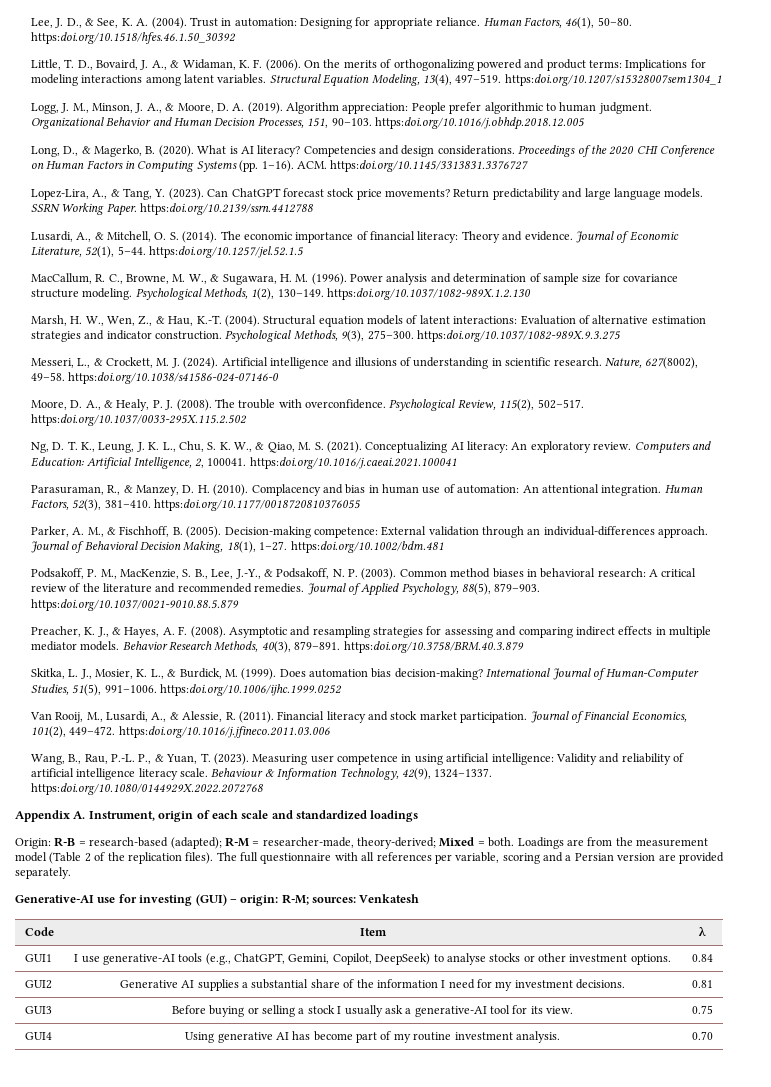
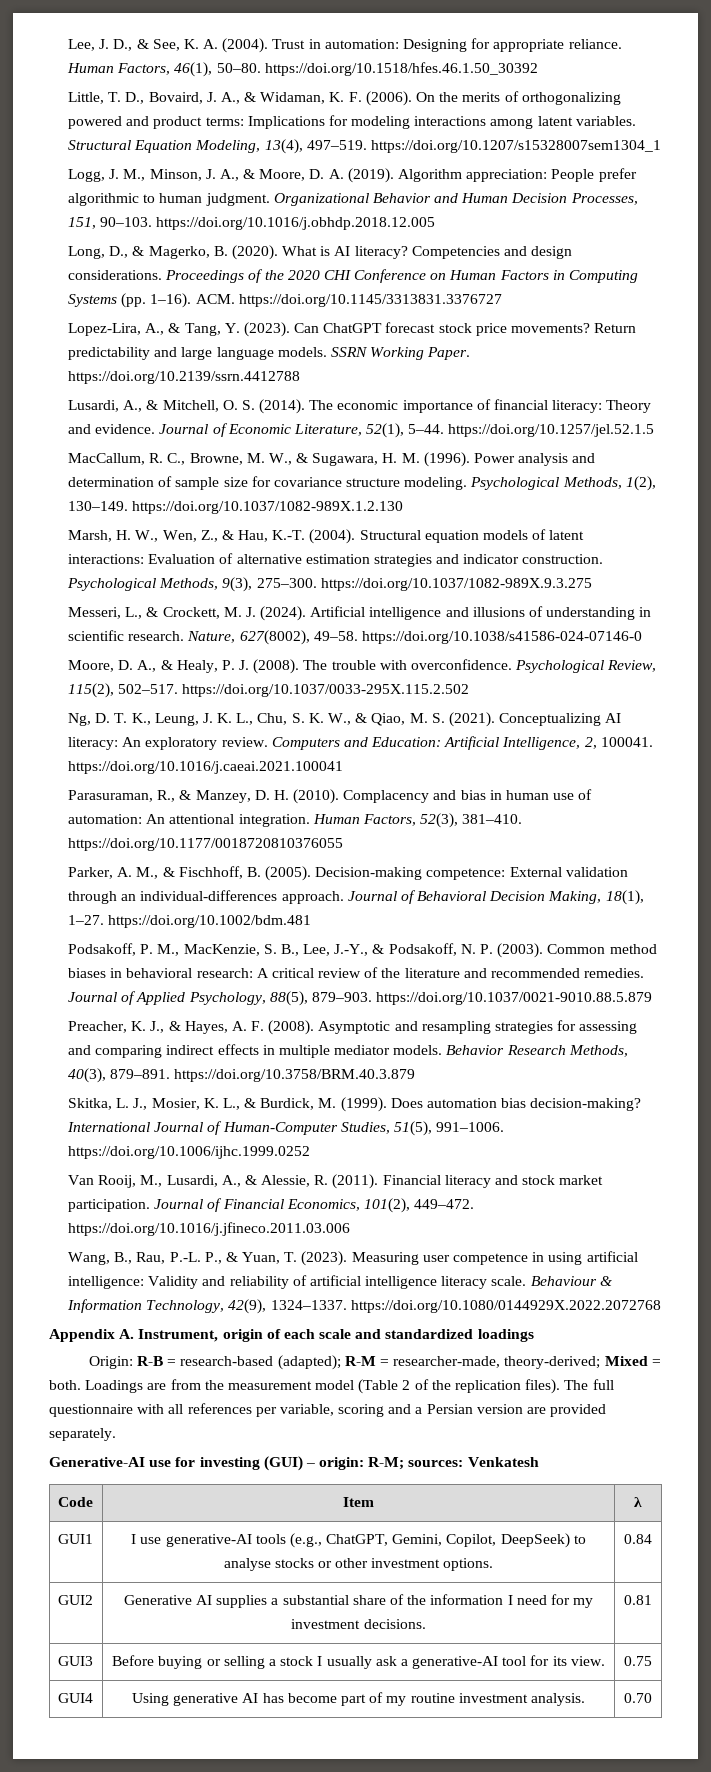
[30,32,236,44] https:doi.org/10.1518/hfes.46.1.50_30392 -> [264,62,538,76] https://doi.org/10.1518/hfes.46.1.50_30392
[504,74,722,86] https:doi.org/10.1207/s15328007sem1304_1 -> [370,140,661,153] https://doi.org/10.1207/s15328007sem1304_1
[374,117,585,130] https:doi.org/10.1016/j.obhdp.2018.12.005 -> [156,217,436,230] https://doi.org/10.1016/j.obhdp.2018.12.005
[330,160,529,172] https:doi.org/10.1145/3313831.3376727 -> [238,294,502,307] https://doi.org/10.1145/3313831.3376727
[140,203,315,215] https:doi.org/10.2139/ssrn.4412788 -> [67,371,300,384] https://doi.org/10.2139/ssrn.4412788
[149,246,305,258] https:doi.org/10.1257/jel.52.1.5 -> [448,424,655,437] https://doi.org/10.1257/jel.52.1.5
[327,288,532,300] https:doi.org/10.1037/1082-989X.1.2.130 -> [132,501,404,514] https://doi.org/10.1037/1082-989X.1.2.130
[416,330,621,342] https:doi.org/10.1037/1082-989X.9.3.275 -> [320,578,592,591] https://doi.org/10.1037/1082-989X.9.3.275
[68,372,280,384] https:doi.org/10.1038/s41586-024-07146-0 -> [361,631,642,644] https://doi.org/10.1038/s41586-024-07146-0
[30,414,247,426] https:doi.org/10.1037/0033-295X.115.2.502 -> [182,684,470,697] https://doi.org/10.1037/0033-295X.115.2.502
[249,457,457,469] https:doi.org/10.1016/j.caeai.2021.100041 -> [67,761,343,774] https://doi.org/10.1016/j.caeai.2021.100041
[154,499,362,511] https:doi.org/10.1177/0018720810376055 -> [67,838,343,851] https://doi.org/10.1177/0018720810376055
[290,541,444,553] https:doi.org/10.1002/bdm.481 -> [108,915,312,928] https://doi.org/10.1002/bdm.481
[30,599,239,611] https:doi.org/10.1037/0021-9010.88.5.879 -> [376,992,653,1005] https://doi.org/10.1037/0021-9010.88.5.879
[343,641,524,653] https:doi.org/10.3758/BRM.40.3.879 -> [174,1069,416,1082] https://doi.org/10.3758/BRM.40.3.879
[160,684,343,696] https:doi.org/10.1006/ijhc.1999.0252 -> [67,1146,310,1159] https://doi.org/10.1006/ijhc.1999.0252
[118,726,330,738] https:doi.org/10.1016/j.jfineco.2011.03.006 -> [67,1222,350,1236] https://doi.org/10.1016/j.jfineco.2011.03.006
[30,783,264,795] https:doi.org/10.1080/0144929X.2022.2072768 -> [350,1300,661,1313] https://doi.org/10.1080/0144929X.2022.2072768

